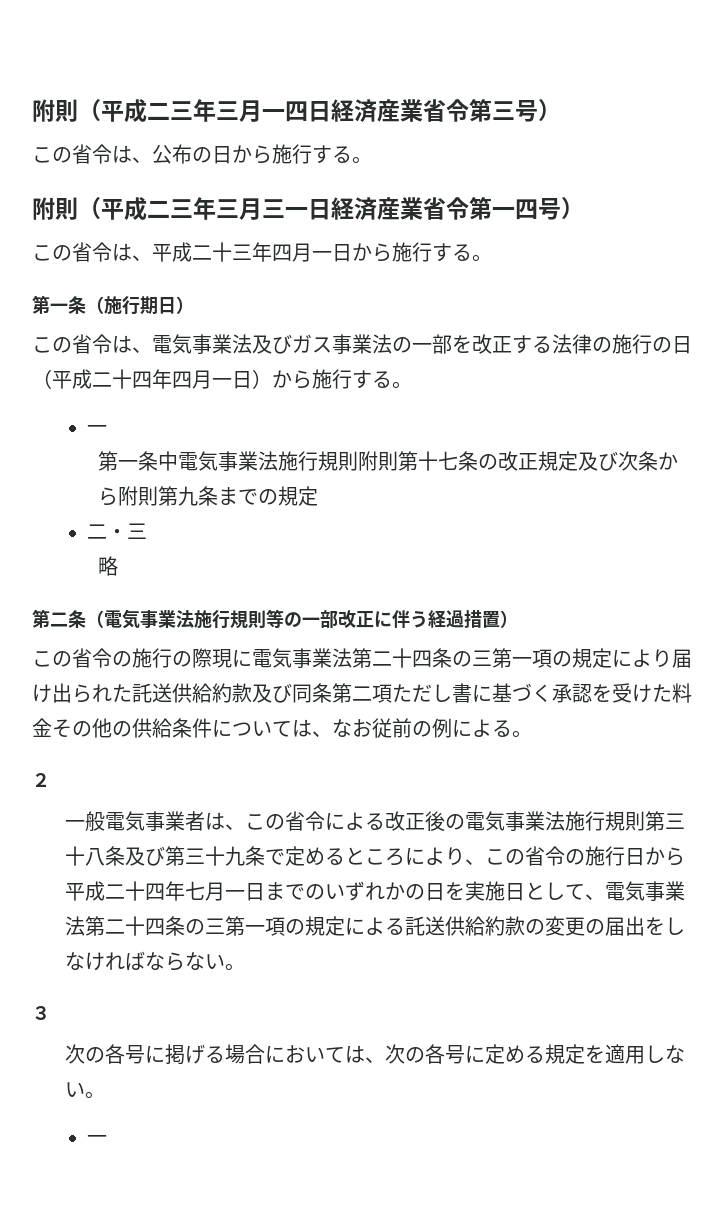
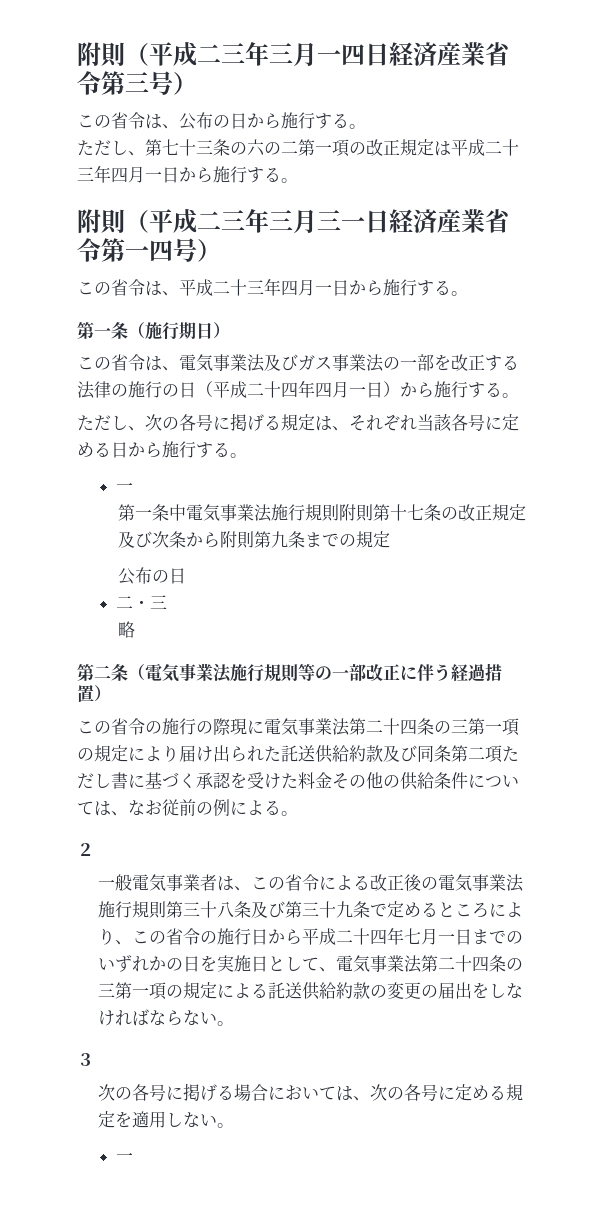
(372, 160) none -> [77,139,519,157] [77,165,298,183] // ただし、第七十三条の六の二第一項の改正規定は平成二十三年四月一日から施行する。
(412, 385) none -> [77,413,519,432] [77,441,247,458] // ただし、次の各号に掲げる規定は、それぞれ当該各号に定める日から施行する。
(318, 496) none -> [118,567,187,585] // 公布の日

